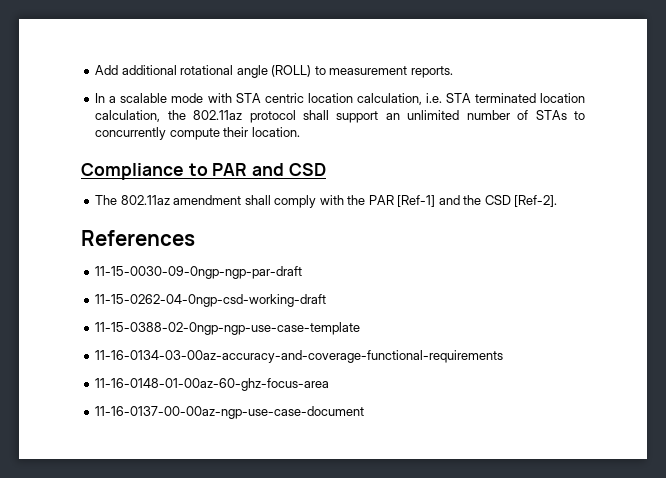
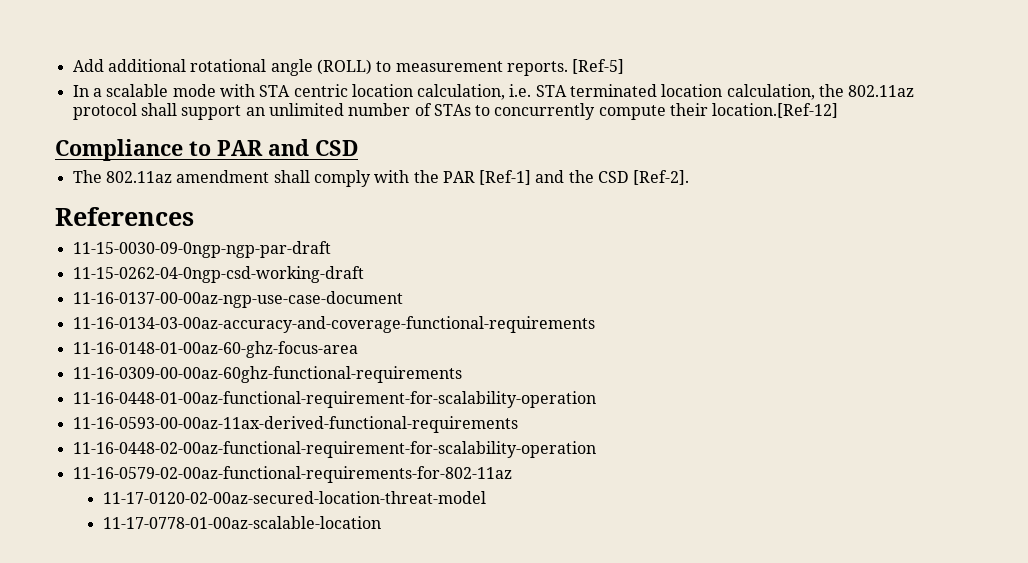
(453, 72) none -> [572,59,625,74] [Ref-5]
[251,127,300,137] location. -> [712,103,839,118] location.[Ref-12]
[95,322,361,335] 11-15-0388-02-0ngp-ngp-use-case-template -> [72,291,403,308] 11-16-0137-00-00az-ngp-use-case-document
[95,406,365,419] 11-16-0137-00-00az-ngp-use-case-document -> [72,366,462,383] [72,391,596,408] [72,416,518,433] [72,441,596,458] [72,466,512,483] [102,491,486,504] [102,516,381,529] 11-16-0309-00-00az-60ghz-functional-requirements // 11-16-0448-01-00az-functional-requirement-for-scalability-operation // 11-16-0593-00-00az-11ax-derived-functional-requirements // 11-16-0448-02-00az-functional-requirement-for-scalability-operation // 11-16-0579-02-00az-functional-requirements-for-802-11az // 11-17-0120-02-00az-secured-location-threat-model // 11-17-0778-01-00az-scalable-location

